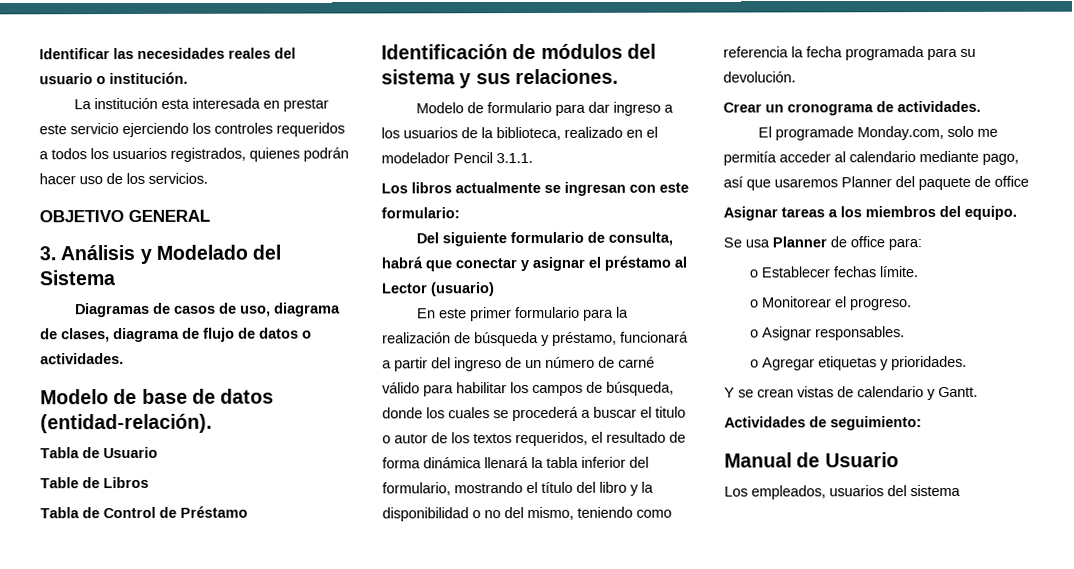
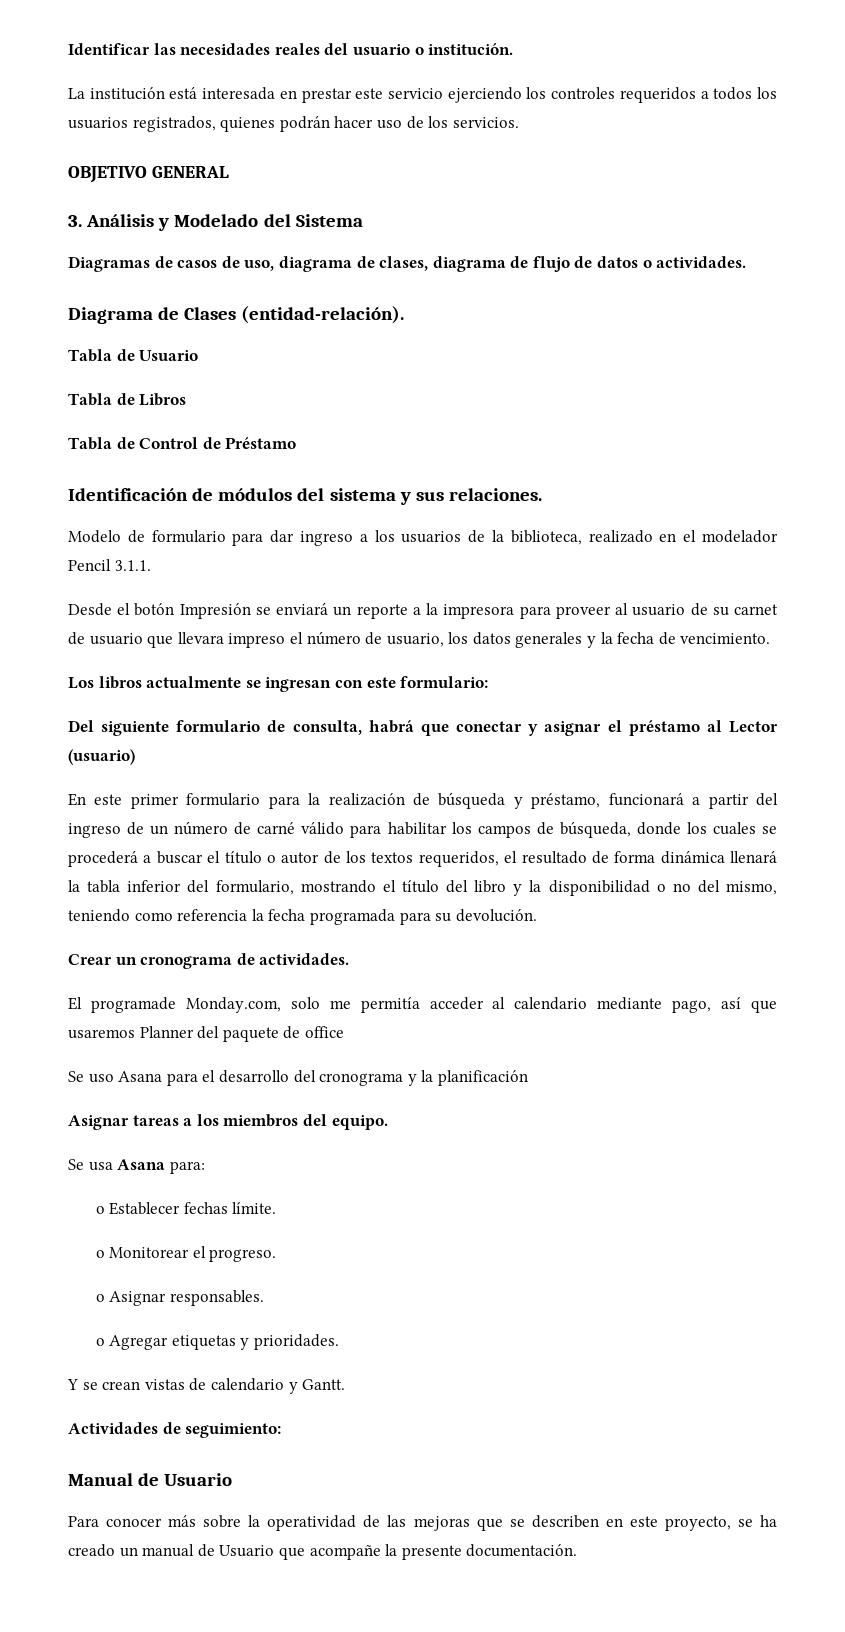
[160,98,190,109] esta -> [169,87,198,99] está
[40,388,275,405] Modelo de base de datos -> [68,307,237,324] Diagrama de Clases
[40,477,79,489] Table -> [68,393,112,406] Tabla
(533, 158) none -> [68,603,779,619] [68,631,771,648] // Desde el botón Impresión se enviará un reporte a la impresora para proveer al usuario de su carnet de usuario que llevara impreso el número de usuario, los datos generales y la fecha de vencimiento.
[655,406,686,418] titulo -> [224,851,262,864] título
(1029, 181) none -> [68,1070,528,1086] // Se uso Asana para el desarrollo del cronograma y la planificación
[772,236,885,248] Planner de office -> [117,1159,166,1170] Asana
[724,484,961,500] Los empleados, usuarios del sistema -> [68,1515,777,1531] [68,1544,578,1560] Para conocer más sobre la operatividad de las mejoras que se describen en este proyecto, se ha creado un manual de Usuario que acompañe la presente documentación.

